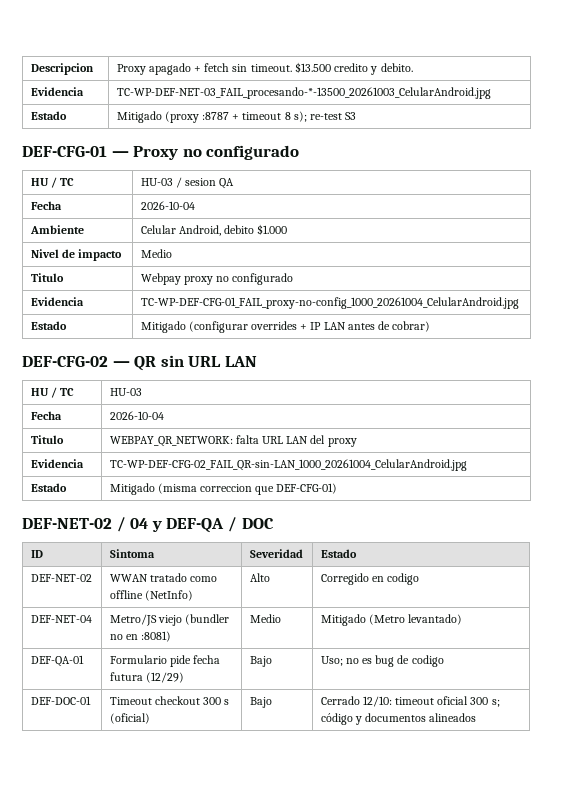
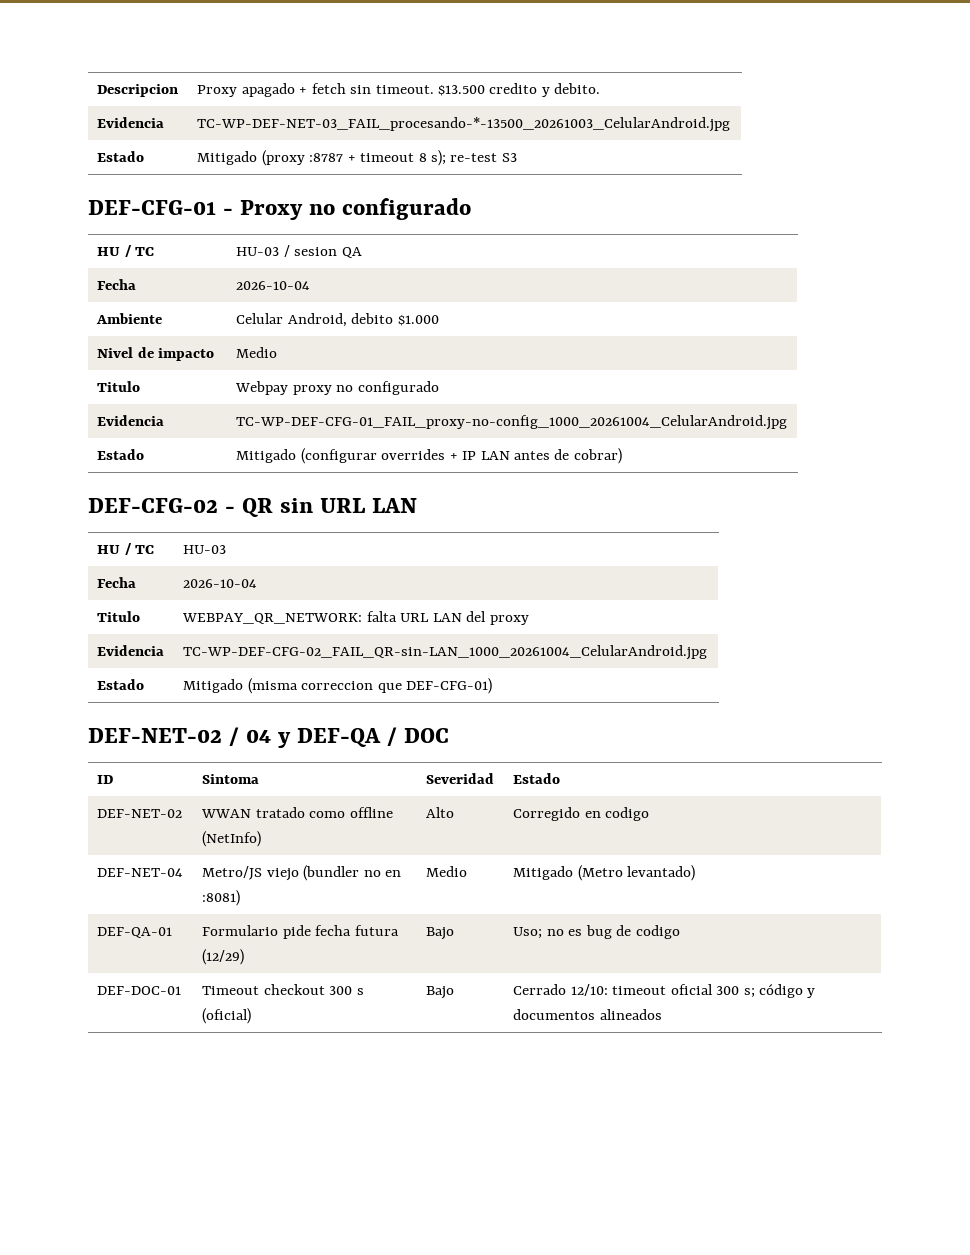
[111,151,129,157] — -> [223,208,234,215] -
[112,361,130,367] — -> [225,506,236,513] -

